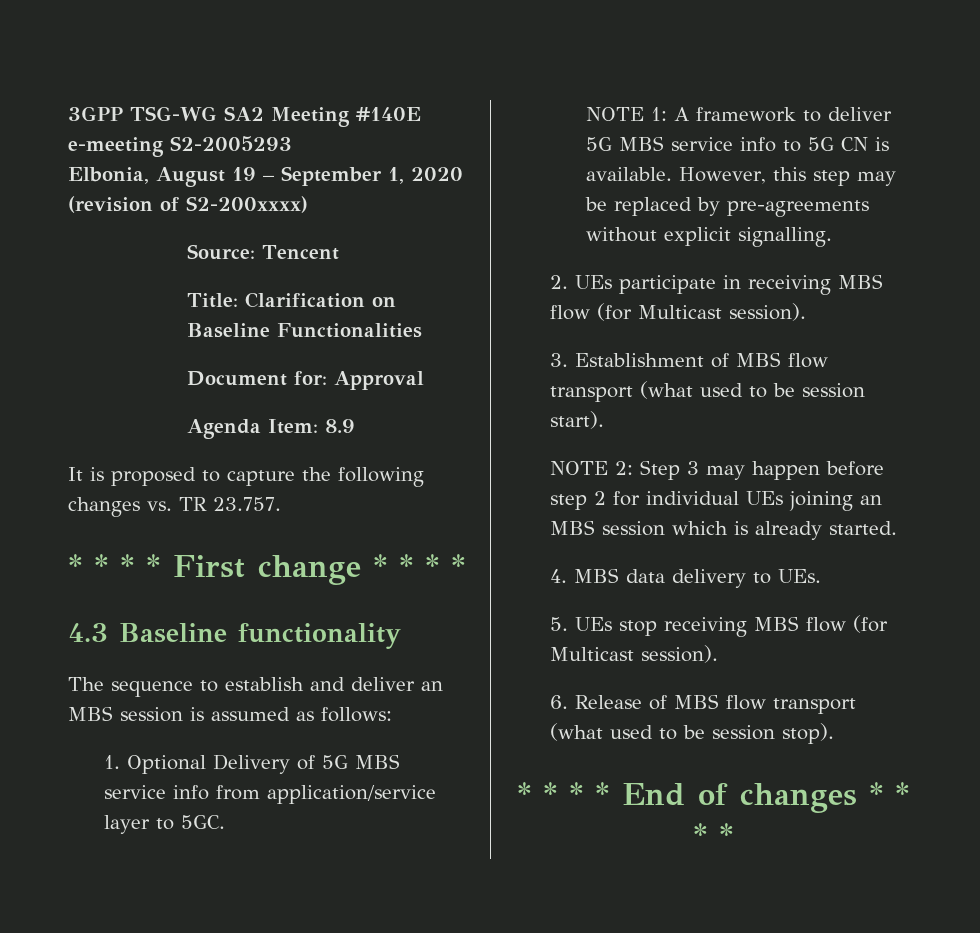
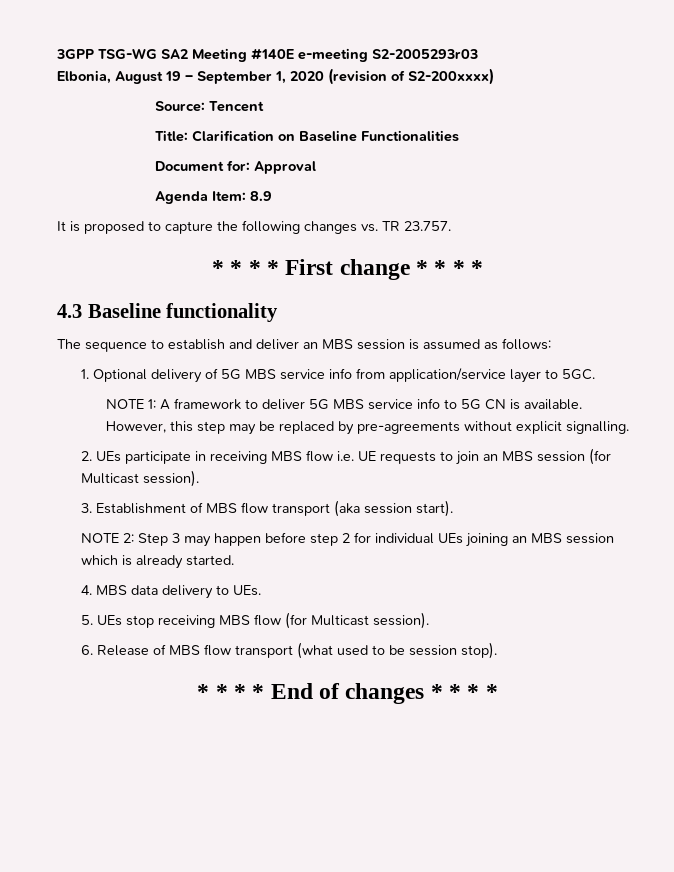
[170,136,292,151] S2-2005293 -> [372,49,478,59] S2-2005293r03
[213,754,291,774] Delivery -> [151,369,203,383] delivery
(591, 312) none -> [337,451,586,465] i.e. UE requests to join an MBS session
[640,381,796,399] (what used to be -> [334,500,361,517] (aka

